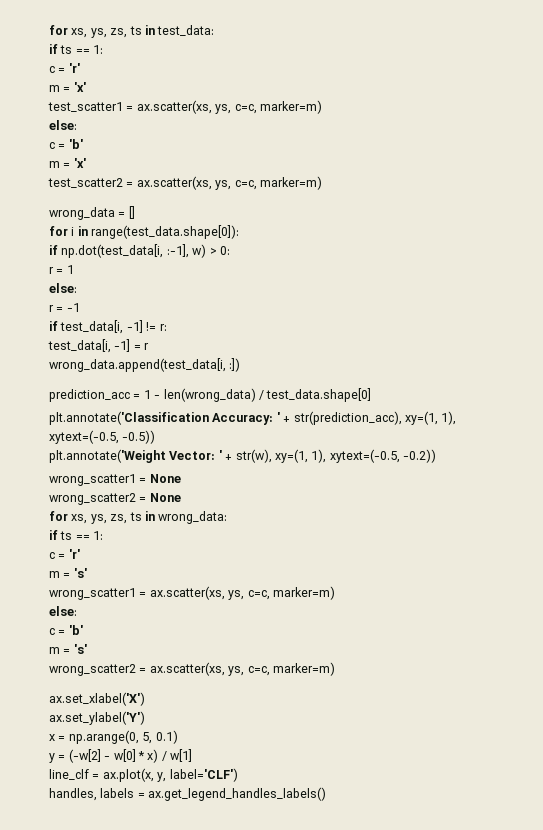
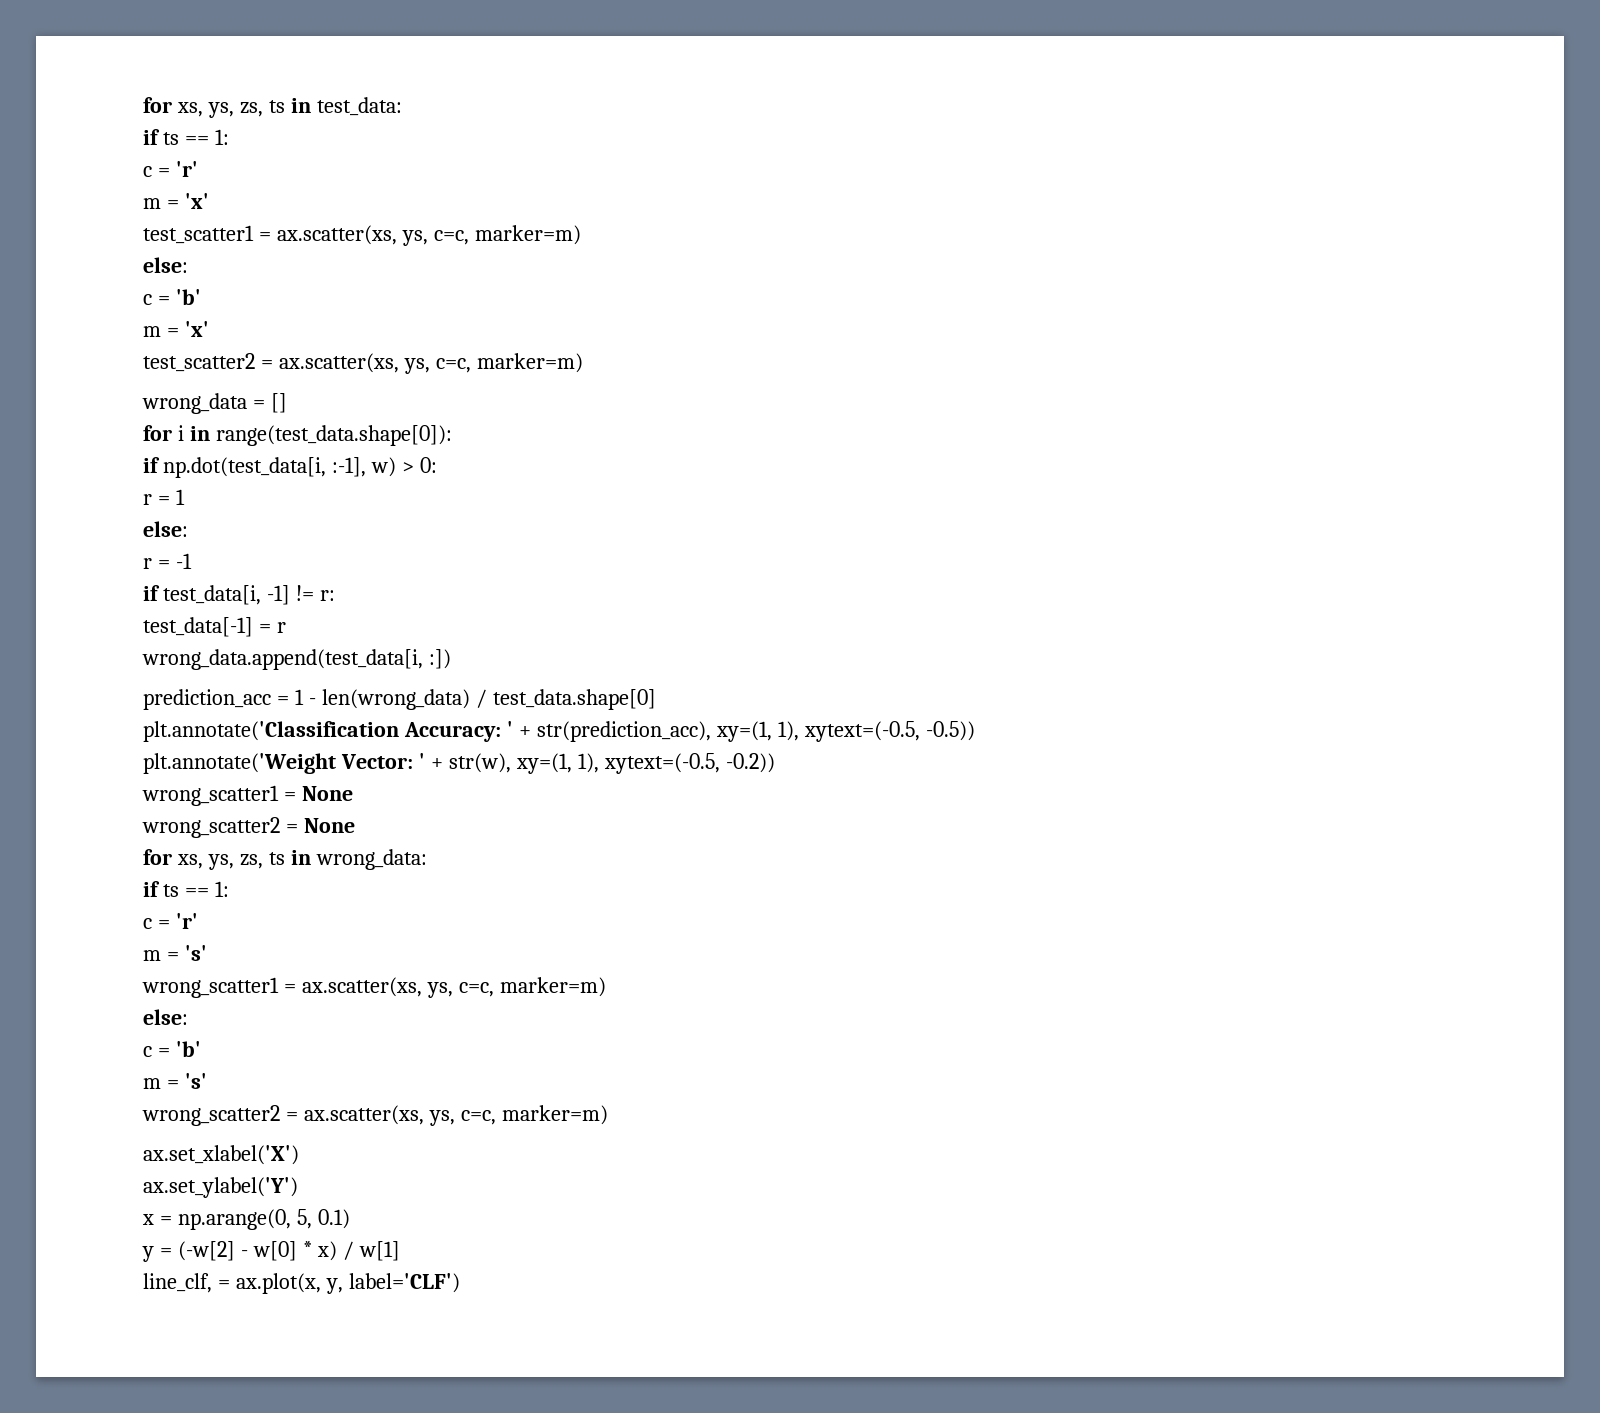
[48,339,131,353] test_data[i, -1] -> [143,617,253,637] test_data[-1]
[49,769,89,780] line_clf -> [143,1273,212,1293] line_clf,
[49,787,327,801] // handles, labels = ax.get_legend_handles_labels() -> (460, 1283) none

